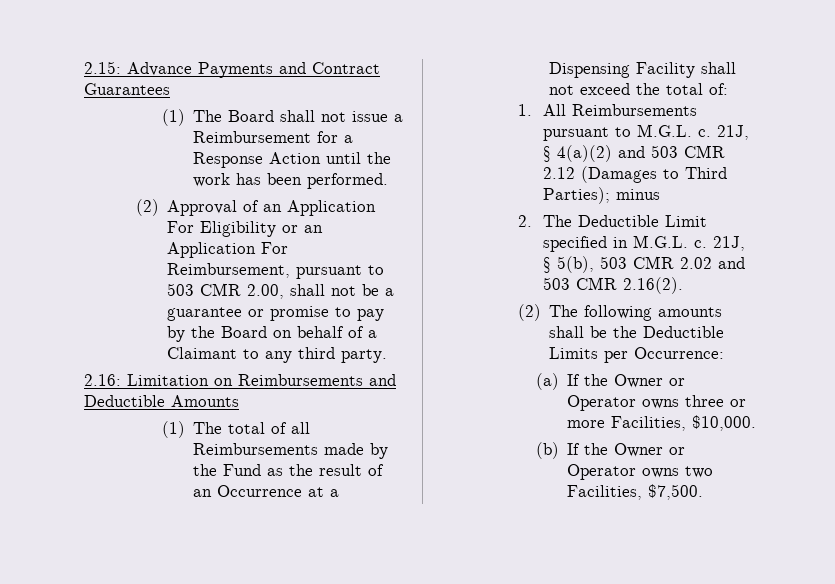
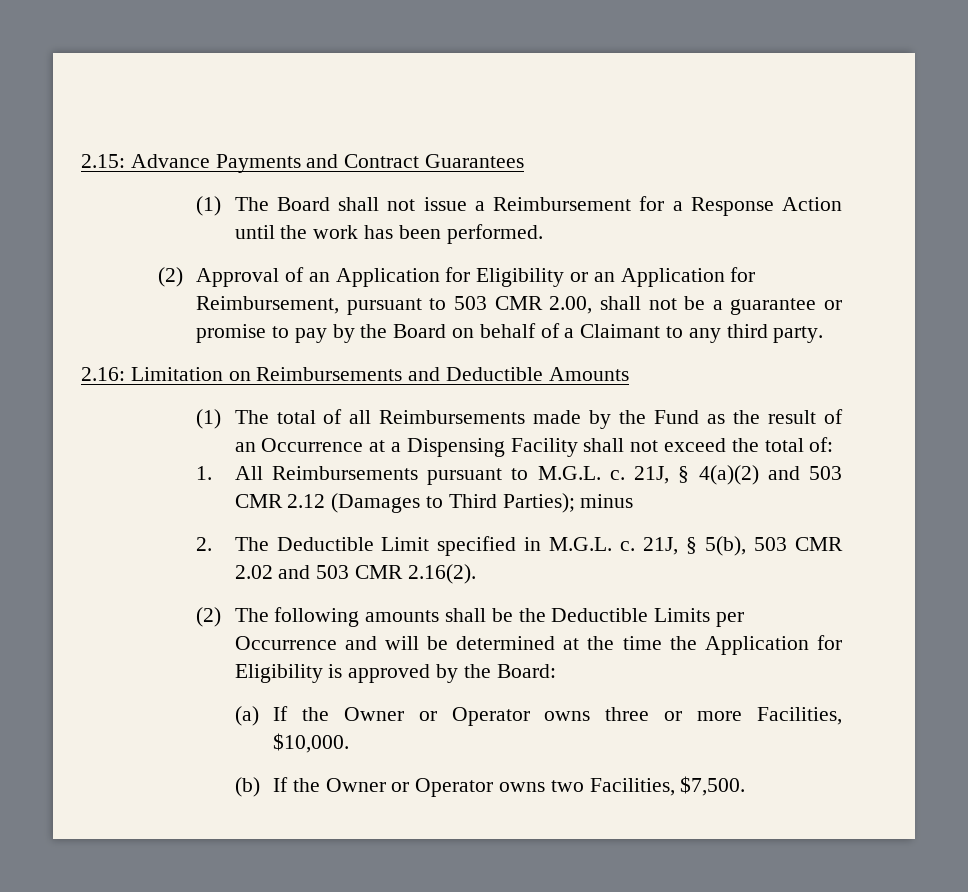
[166,221,194,233] For -> [445,267,471,282] for
[260,242,288,254] For -> [730,267,756,282] for
[633,347,724,359] Occurrence: -> [234,635,843,655] [234,664,556,683] Occurrence and will be determined at the time the Application for Eligibility is approved by the Board:

